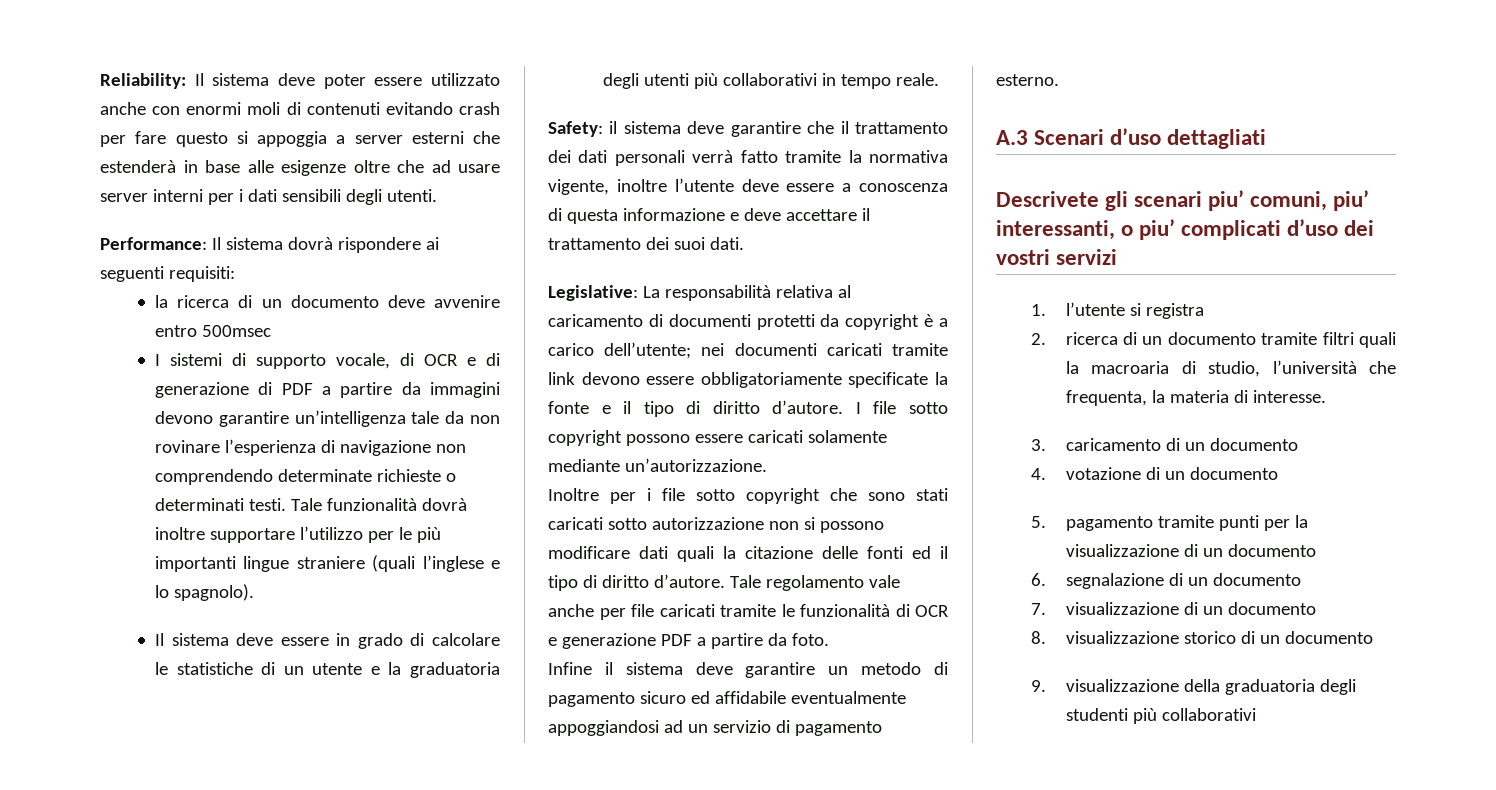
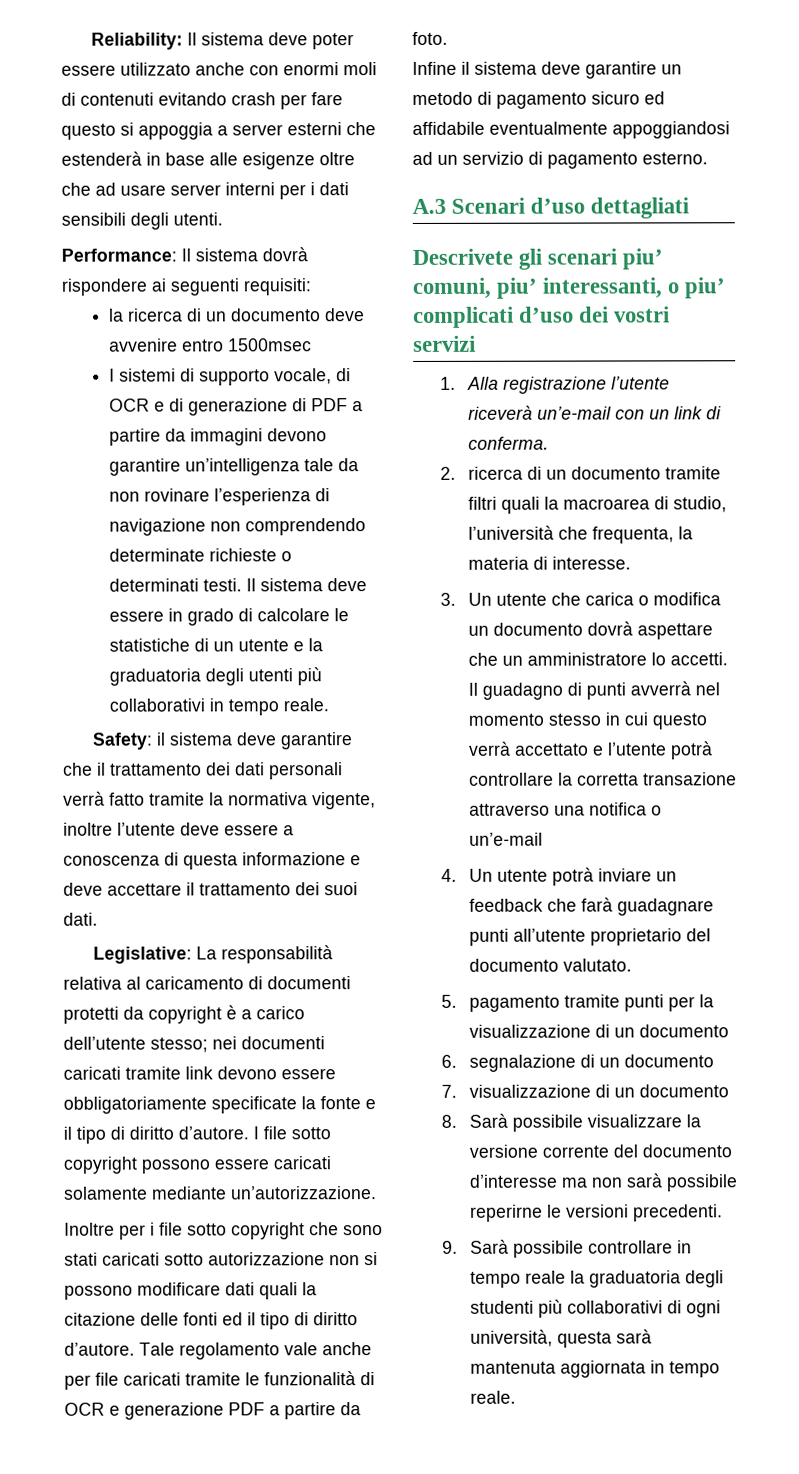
[202,325,272,337] 500msec -> [227,338,312,352] 1500msec
[291,498,468,511] [155,526,442,543] [155,555,500,572] [155,584,255,601] Tale funzionalità dovrà inoltre supportare l’utilizzo per le più importanti lingue straniere (quali l’inglese e lo spagnolo). // -> (242, 585) none
[604,342,692,359] dell’utente; -> [63,1036,208,1053] dell’utente stesso;
[1065,302,1204,319] l’utente si registra -> [466,376,670,394] [467,405,722,420] [467,436,549,450] Alla registrazione l’utente riceverà un’e-mail con un link di conferma.
[1091,361,1170,374] macroaria -> [562,498,650,510] macroarea
[1065,438,1298,451] [1030,467,1278,480] caricamento di un documento // 4. votazione di un documento -> [467,592,721,606] [467,621,713,640] [467,652,728,666] [467,681,720,700] [467,712,707,730] [468,741,713,760] [468,772,737,786] [468,802,662,816] [468,832,543,846] [441,867,677,886] [468,897,714,916] [468,928,711,946] [468,958,632,972] Un utente che carica o modifica un documento dovrà aspettare che un amministratore lo accetti. Il guadagno di punti avverrà nel momento stesso in cui questo verrà accettato e l’utente potrà controllare la corretta transazione attraverso una notifica o un’e-mail // 4. Un utente potrà inviare un feedback che farà guadagnare punti all’utente proprietario del documento valutato.
[1065,631,1373,644] [1030,679,1220,692] visualizzazione storico di un documento // 9. visualizzazione della -> [468,1113,701,1132] [468,1144,732,1158] [468,1173,738,1192] [469,1204,723,1222] [442,1239,692,1258] [469,1270,585,1288] Sarà possibile visualizzare la versione corrente del documento d’interesse ma non sarà possibile reperirne le versioni precedenti. // 9. Sarà possibile controllare in tempo reale la
(1256, 714) none -> [666,1300,721,1318] [469,1329,652,1348] [469,1360,720,1378] [469,1390,516,1404] di ogni università, questa sarà mantenuta aggiornata in tempo reale.

